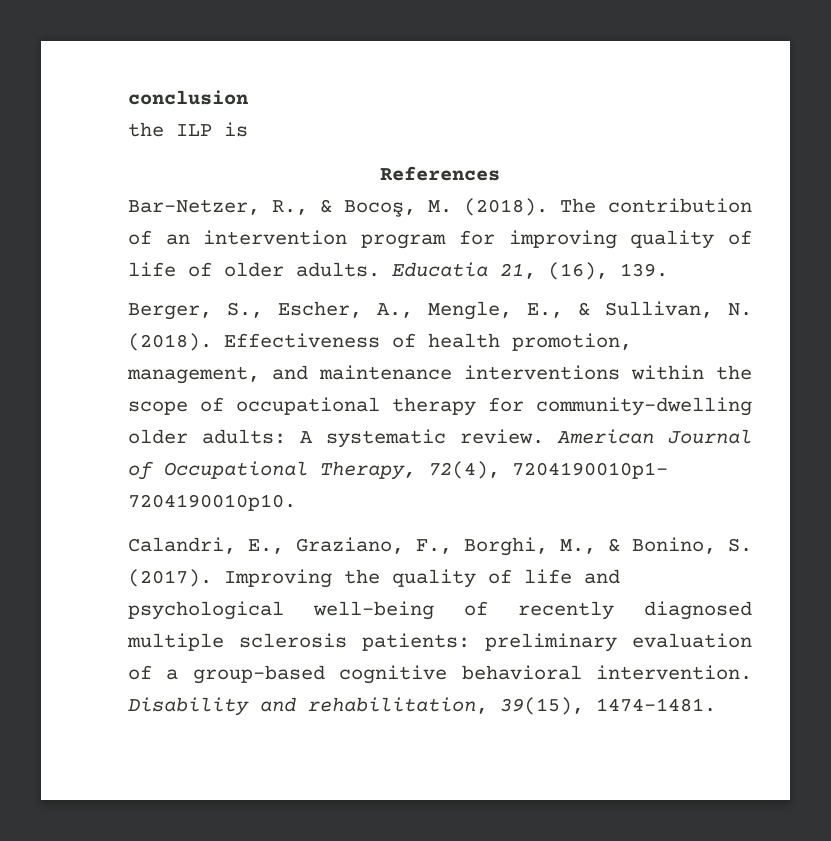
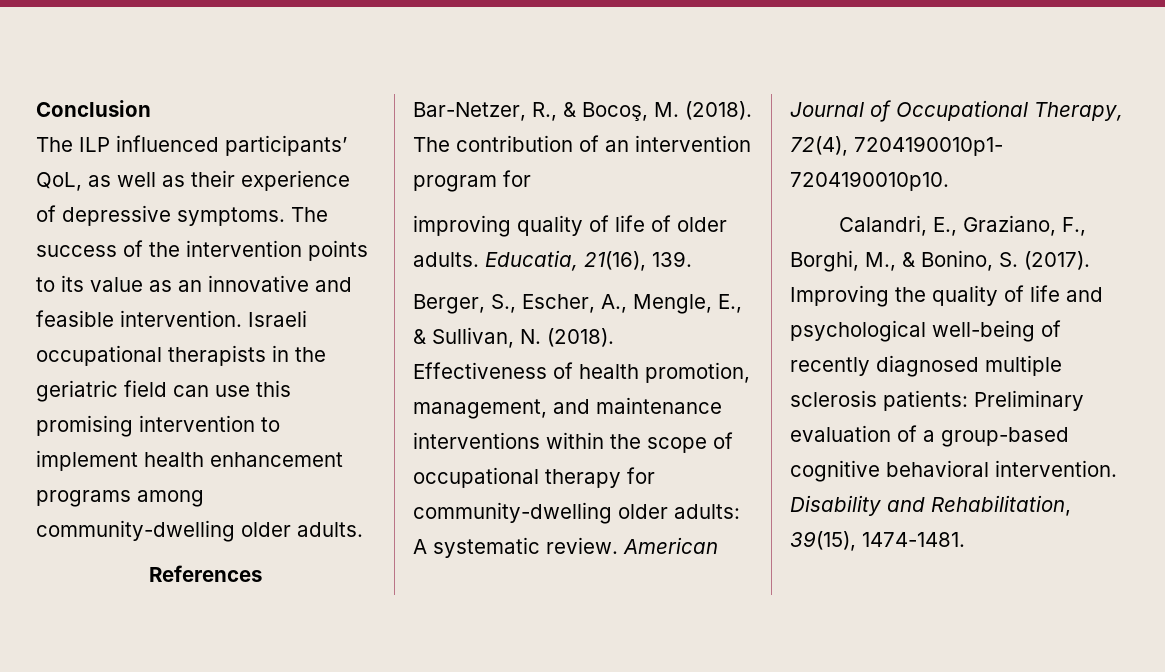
[128,90,248,105] [128,122,248,137] conclusion // the ILP is -> [36,100,151,117] [36,135,347,156] [36,170,350,191] [36,205,328,226] [36,240,368,261] [36,275,352,292] [36,310,307,327] [36,345,326,366] [36,380,291,402] [36,415,280,437] [36,450,343,471] [36,490,204,507] [36,520,363,542] Conclusion // The ILP influenced participants’ QoL, as well as their experience of depressive symptoms. The success of the intervention points to its value as an innovative and feasible intervention. Israeli occupational therapists in the geriatric field can use this promising intervention to implement health enhancement programs among community-dwelling older adults.
(495, 237) none -> (531, 178) //
[392,262,608,280] Educatia 21, (16), -> [485,250,646,271] Educatia, 21(16),
[485,633,617,652] preliminary -> [974,390,1084,411] Preliminary
[308,697,488,714] rehabilitation, -> [931,495,1071,516] Rehabilitation,

